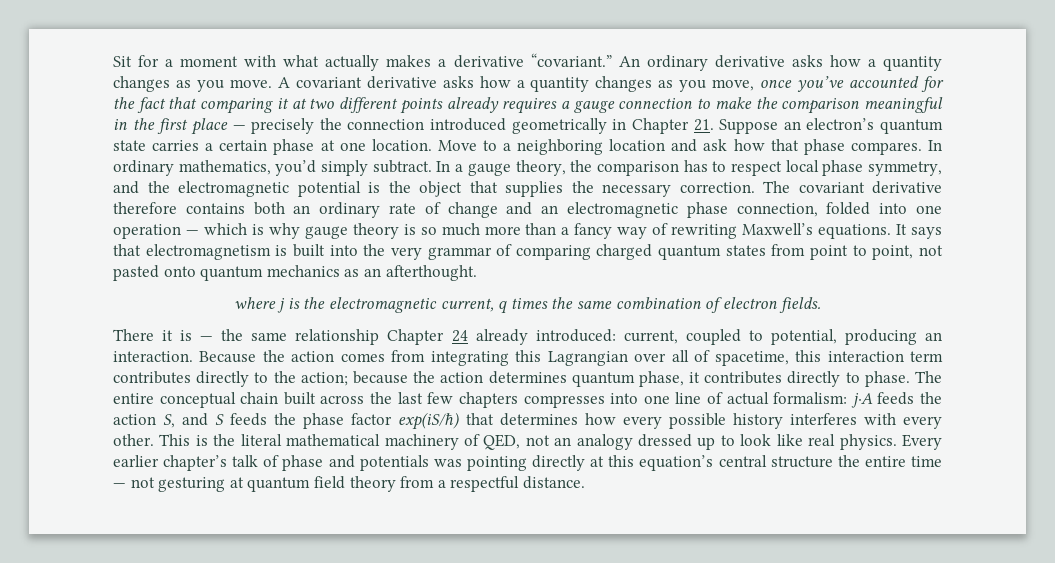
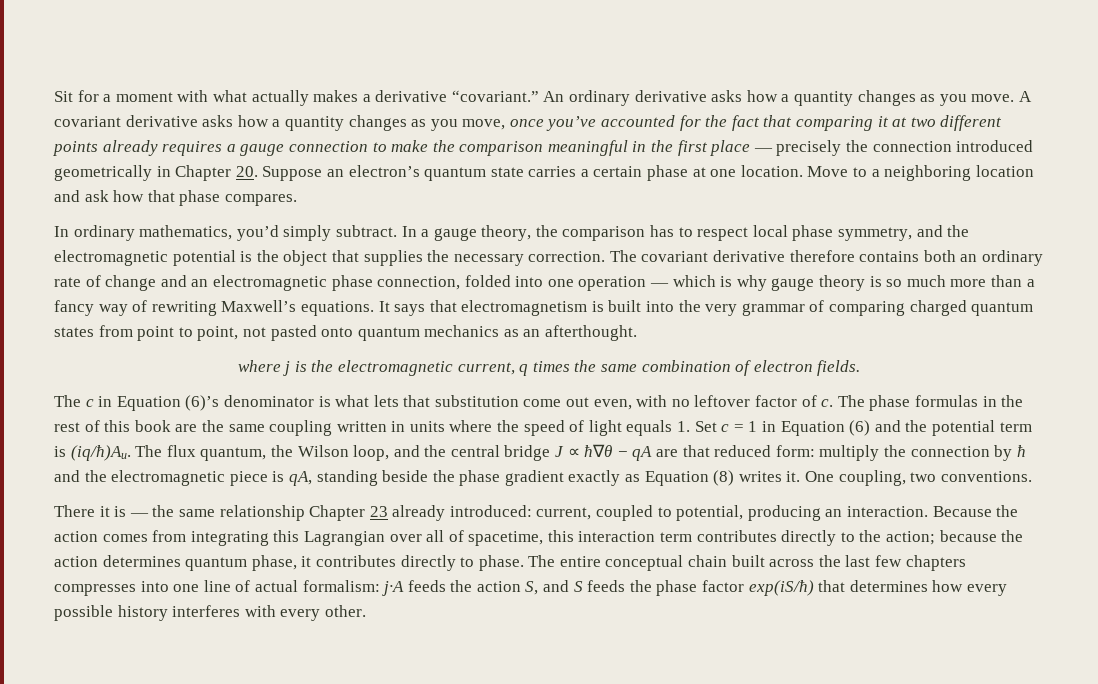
[693,119,714,131] 21. -> [235,166,258,177] 20.
(922, 148) none -> (297, 200) //
(822, 305) none -> [54,395,1024,411] [54,420,1032,436] [54,444,1026,461] [54,470,1032,486] // The c in Equation (6)’s denominator is what lets that substitution come out even, with no leftover factor of c. The phase formulas in the rest of this book are the same coupling written in units where the speed of light equals 1. Set c = 1 in Equation (6) and the potential term is (iq/ħ)Au. The flux quantum, the Wilson loop, and the central bridge J ∝ ħ∇θ − qA are that reduced form: multiply the connection by ħ and the electromagnetic piece is qA, standing beside the phase gradient exactly as Equation (8) writes it. One coupling, two conventions.
[451,330,468,342] 24 -> [369,506,388,517] 23
[159,434,943,450] [113,455,943,471] [113,476,585,492] This is the literal mathematical machinery of QED, not an analogy dressed up to look like real physics. Every earlier chapter’s talk of phase and potentials was pointing directly at this equation’s central structure the entire time — not gesturing at quantum field theory from a respectful distance. -> (366, 611) none

